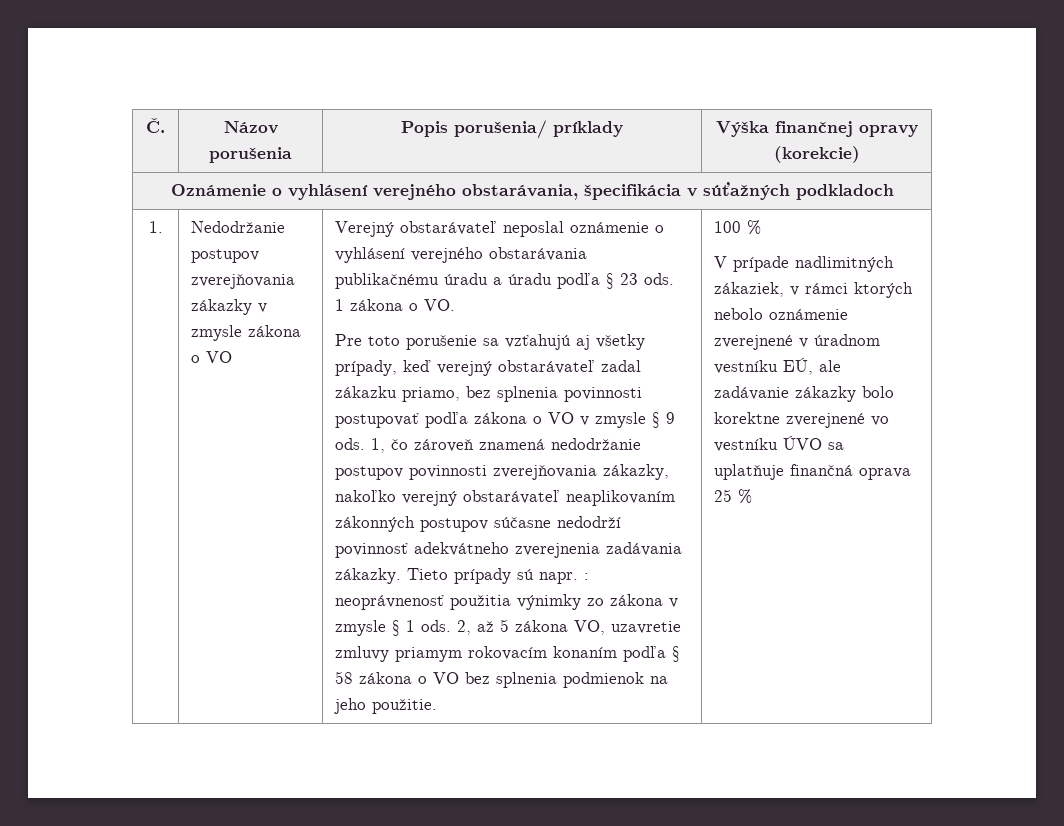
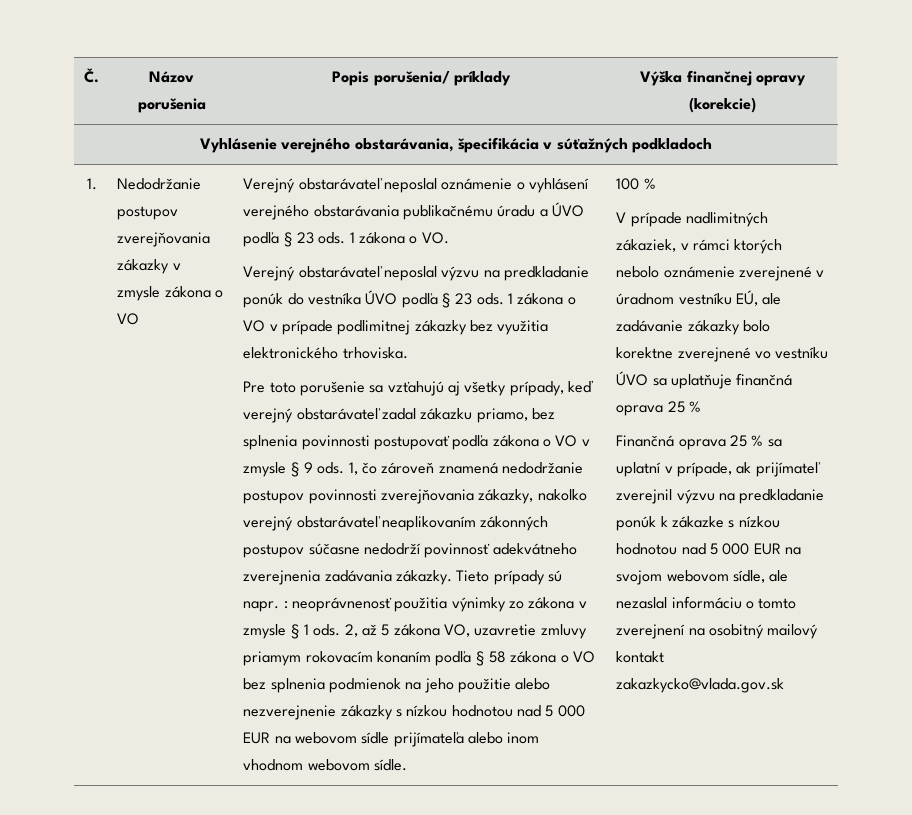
[170,184,368,200] Oznámenie o vyhlásení -> [200,138,278,153] Vyhlásenie
[508,273,553,285] úradu -> [551,202,584,217] ÚVO
(456, 305) none -> [243,266,589,281] [243,290,576,308] [243,320,549,335] [243,347,408,359] // Verejný obstarávateľ neposlal výzvu na predkladanie ponúk do vestníka ÚVO podľa § 23 ods. 1 zákona o VO v prípade podlimitnej zákazky bez využitia elektronického trhoviska.
[372,699,438,714] použitie. -> [457,678,551,693] [243,705,585,720] [243,732,540,747] [243,759,407,771] použitie alebo nezverejnenie zákazky s nízkou hodnotou nad 5 000 EUR na webovom sídle prijímateľa alebo inom vhodnom webovom sídle.
(753, 496) none -> [616,435,782,450] [616,462,821,477] [616,489,825,504] [616,516,780,531] [616,543,801,555] [616,570,789,585] [616,596,797,609] [616,624,819,639] [616,651,665,663] [616,678,785,693] // Finančná oprava 25 % sa uplatní v prípade, ak prijímateľ zverejnil výzvu na predkladanie ponúk k zákazke s nízkou hodnotou nad 5 000 EUR na svojom webovom sídle, ale nezaslal informáciu o tomto zverejnení na osobitný mailový kontakt zakazkycko@vlada.gov.sk

